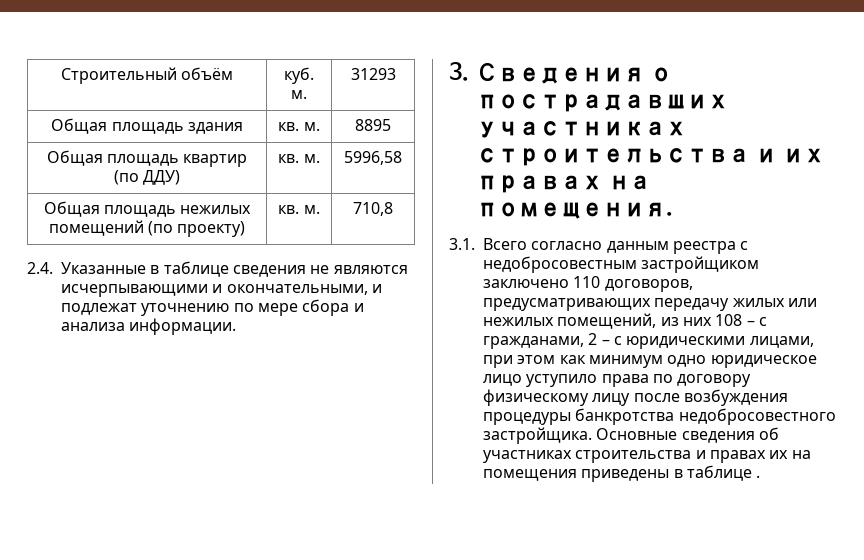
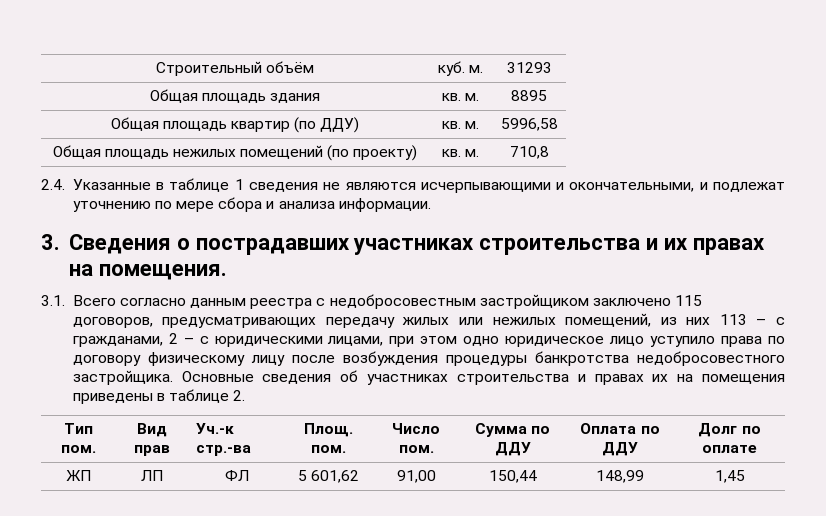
(229, 269) none -> [234,179,244,190] 1
[573,276,601,288] 110 -> [675,295,703,306] 115
[715,314,743,326] 108 -> [719,314,747,325] 113
[559,355,663,368] как минимум -> (458, 340) none
[756,475,761,478] . -> [233,390,246,401] [63,423,93,434] [60,445,96,453] [136,423,167,437] [133,445,170,456] [195,423,234,434] [195,445,251,456] [304,423,353,437] [311,445,346,453] [392,423,440,434] [398,445,434,453] [474,423,551,437] [494,442,531,456] [580,423,660,434] [602,442,638,456] [698,423,761,437] [702,445,757,453] [65,470,91,481] [140,470,163,481] [224,470,249,481] [297,470,360,483] [396,470,436,483] [488,470,537,483] [596,470,644,483] [714,470,745,483] 2. // Тип пом. | Вид прав | Уч.-к стр.-ва | Площ. пом. | Число пом. | Сумма по ДДУ | Оплата по ДДУ | Долг по оплате // ЖП | ЛП | ФЛ | 5 601,62 | 91,00 | 150,44 | 148,99 | 1,45

